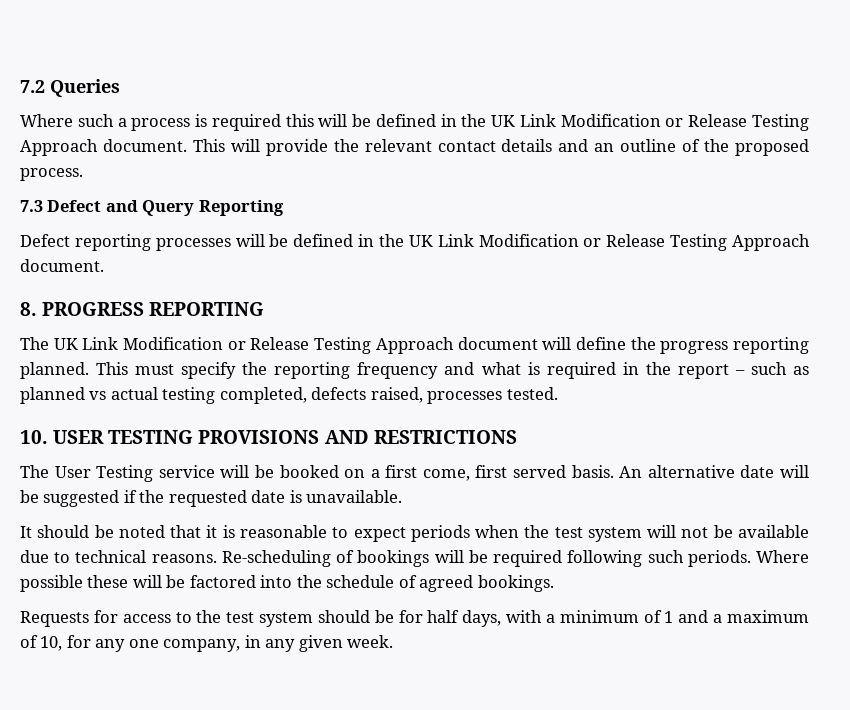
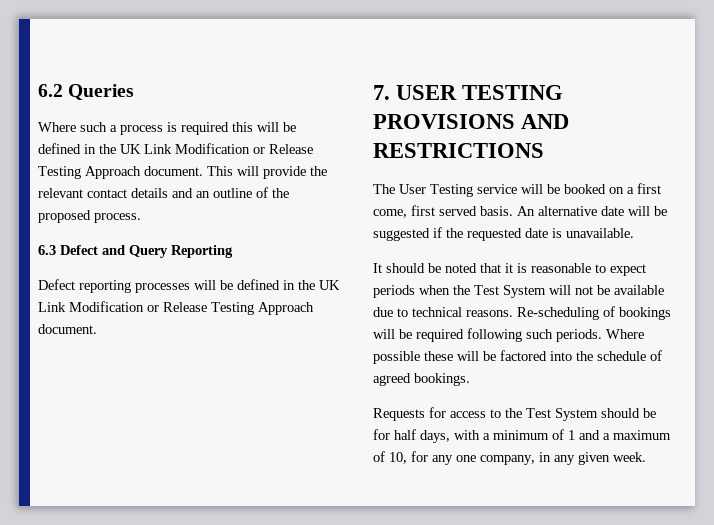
[20,80,45,93] 7.2 -> [38,84,63,97] 6.2
[20,200,43,212] 7.3 -> [38,245,56,255] 6.3
[20,302,265,316] [20,337,810,354] [20,362,809,379] [20,387,558,404] [20,430,48,444] 8. PROGRESS REPORTING // The UK Link Modification or Release Testing Approach document will define the progress reporting planned. This must specify the reporting frequency and what is required in the report – such as planned vs actual testing completed, defects raised, processes tested. // 10. -> [373,85,390,100] 7.
[554,527,642,542] test system -> [474,285,546,298] Test System
[226,612,314,627] test system -> [526,408,598,421] Test System

